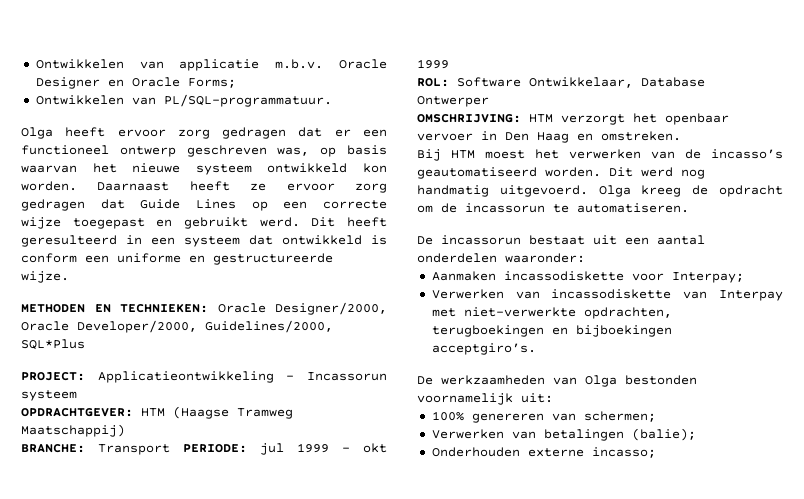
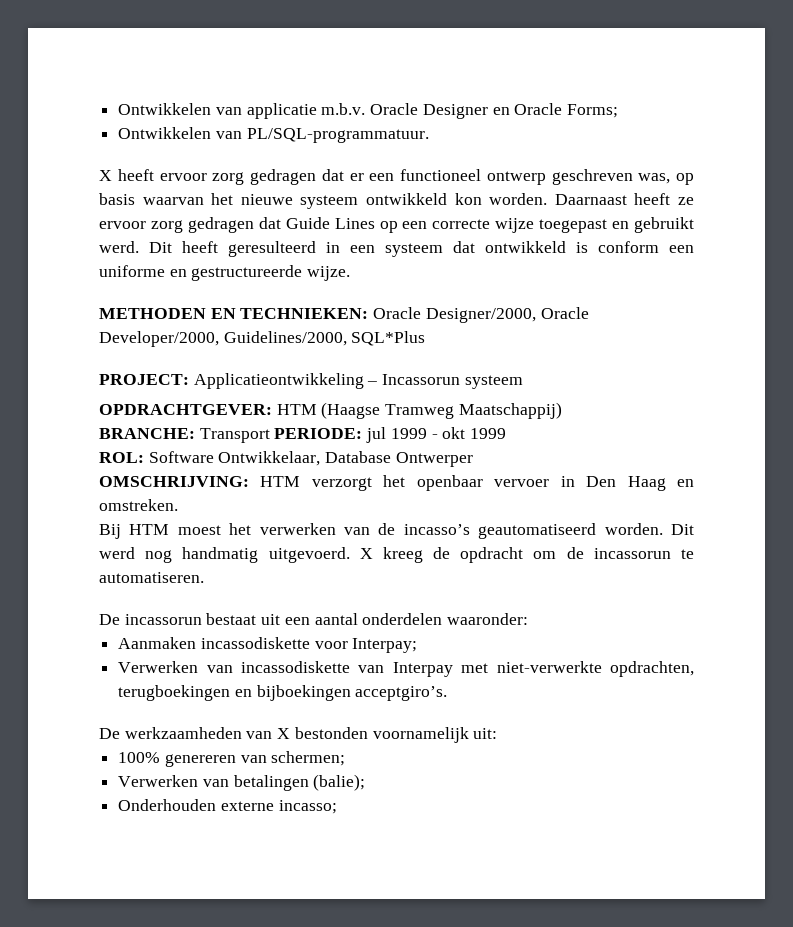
[21,127,53,139] Olga -> [99,170,112,181] X
[598,185,631,197] Olga -> [359,548,373,559] X
[585,375,617,387] Olga -> [277,728,291,739] X

